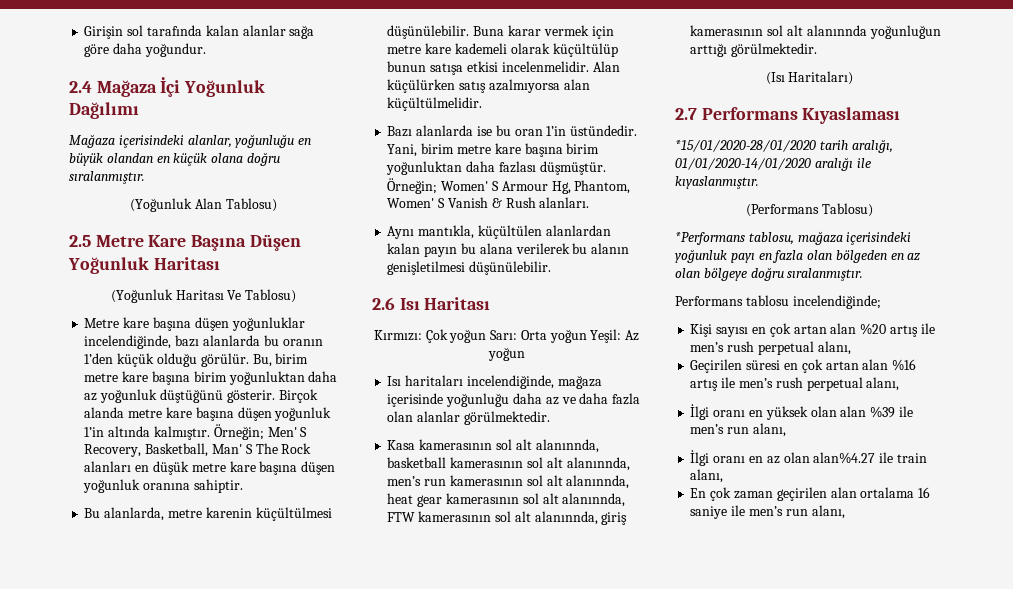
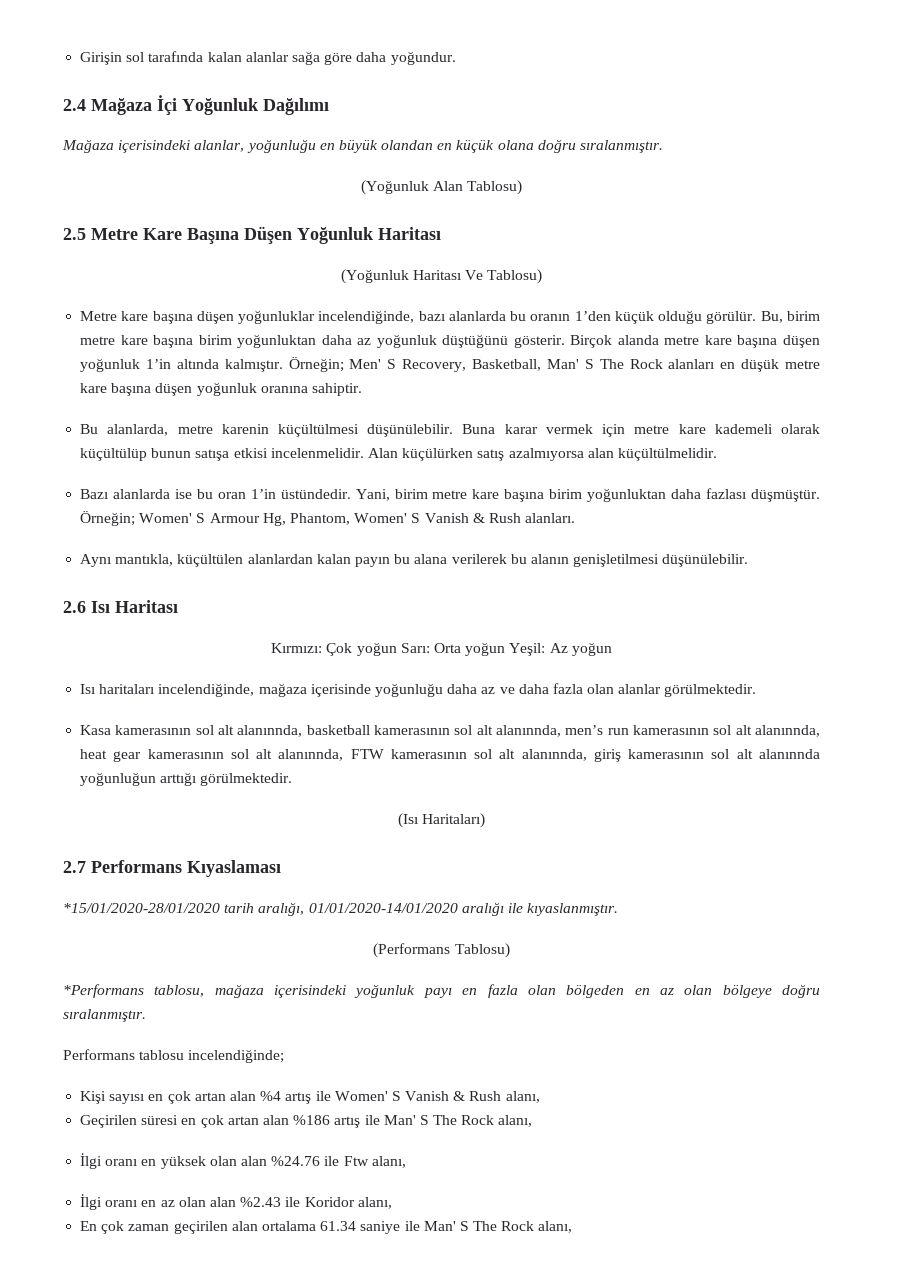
[860,323,935,337] [690,341,814,355] %20 artış ile men’s rush perpetual -> [260,1091,502,1104] %4 artış ile Women' S Vanish & Rush
[892,359,917,371] [690,377,863,391] %16 artış ile men’s rush perpetual -> [293,1115,495,1128] %186 artış ile Man' S The Rock
[870,406,913,418] [690,424,750,434] %39 ile men’s run -> [271,1156,369,1166] %24.76 ile Ftw
[813,452,927,464] alan%4.27 ile train -> [209,1197,355,1207] alan %2.43 ile Koridor
[918,487,931,498] 16 -> [320,1221,357,1231] 61.34
[748,506,808,516] men’s run -> [423,1221,535,1231] Man' S The Rock

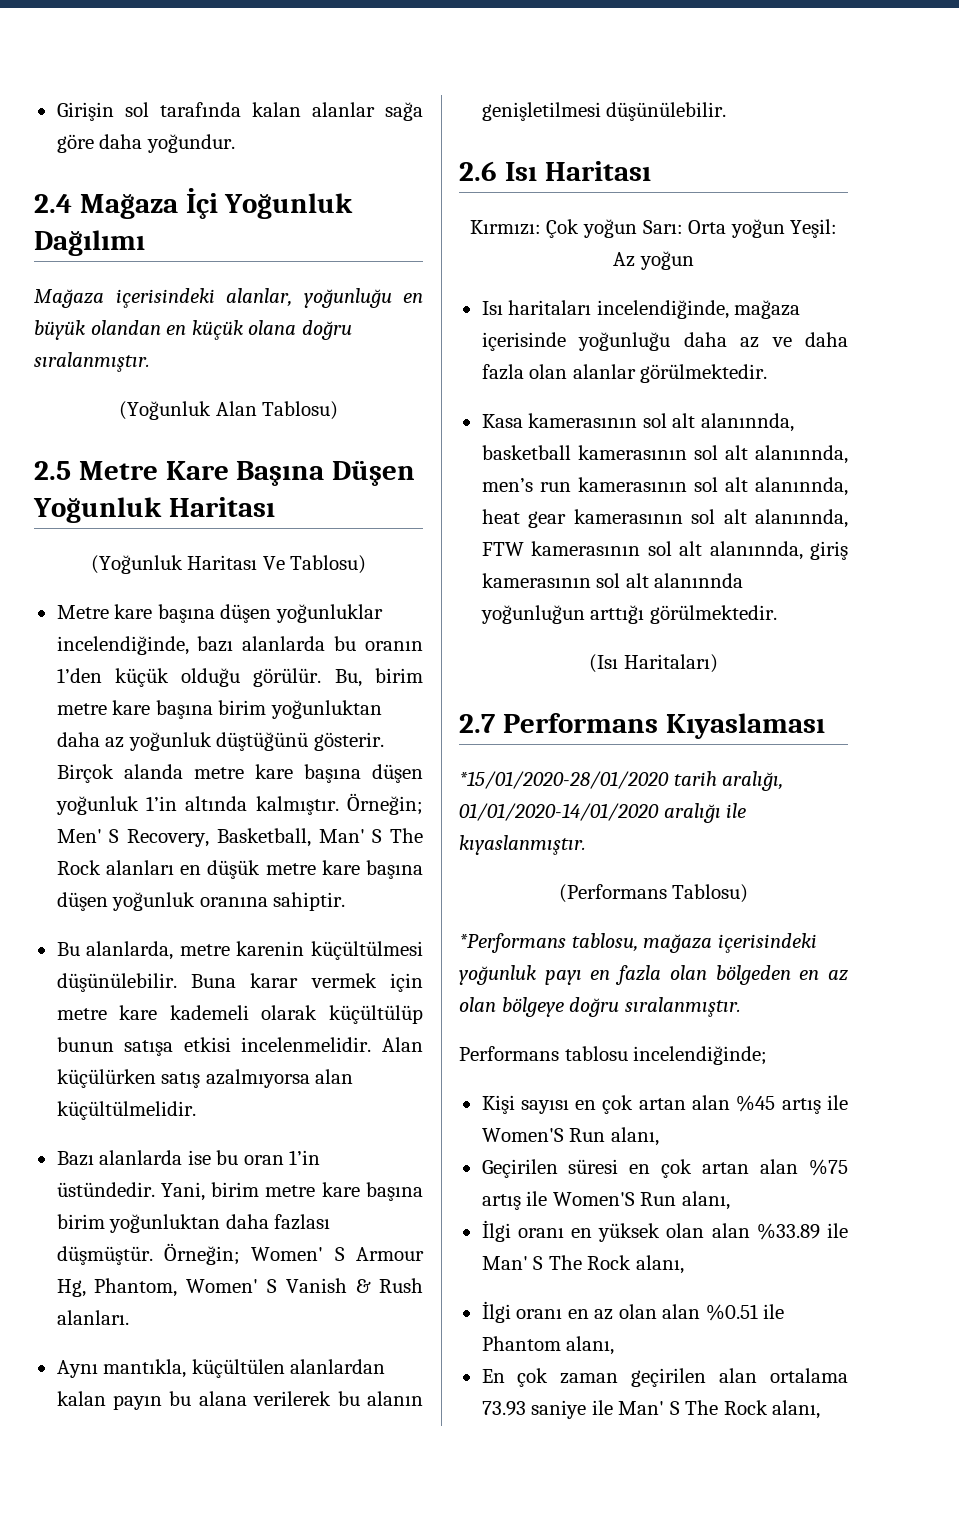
[260,1091,502,1104] %4 artış ile Women' S Vanish & Rush -> [736,1095,848,1114] [481,1128,606,1142] %45 artış ile Women'S Run
[293,1115,533,1128] [80,1153,406,1169] %186 artış ile Man' S The Rock alanı, // İlgi oranı en yüksek olan alan %24.76 ile Ftw alanı, -> [809,1159,848,1176] [481,1191,730,1210] [481,1220,848,1242] [481,1255,684,1274] %75 artış ile Women'S Run alanı, // İlgi oranı en yüksek olan alan %33.89 ile Man' S The Rock alanı,
[240,1197,355,1207] %2.43 ile Koridor -> [705,1304,785,1321] [481,1336,561,1351] %0.51 ile Phantom
[320,1221,357,1231] 61.34 -> [481,1401,526,1416] 73.93

